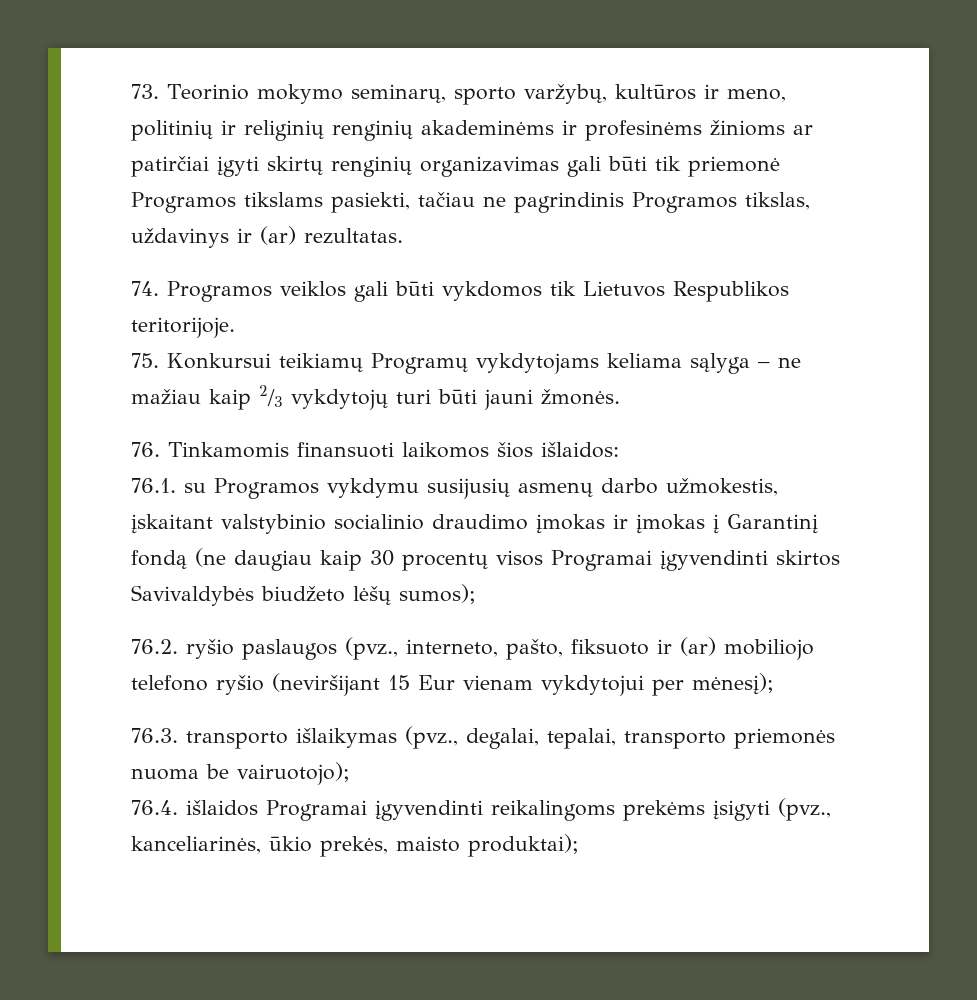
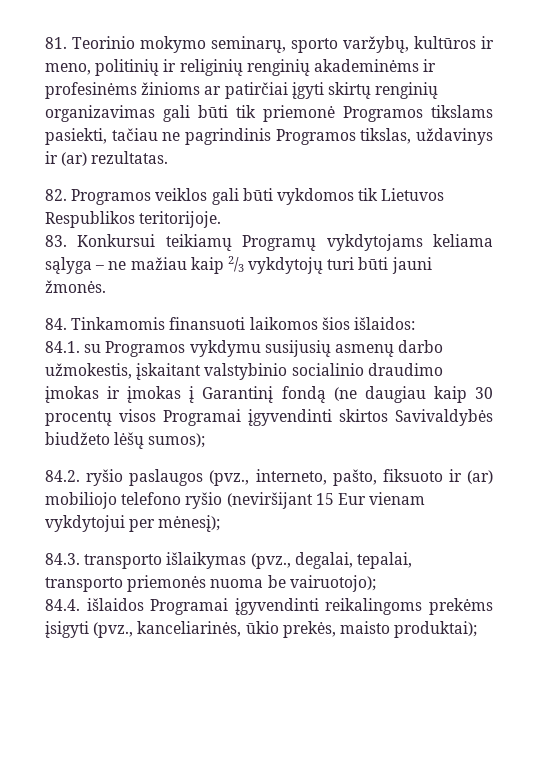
[131,84,159,99] 73. -> [45,37,67,49] 81.
[131,281,159,296] 74. -> [45,189,67,201] 82.
[131,353,159,368] 75. -> [45,235,67,247] 83.
[131,442,160,457] 76. -> [45,318,67,330] 84.
[131,478,176,493] 76.1. -> [45,341,80,353] 84.1.
[131,639,178,654] 76.2. -> [45,470,80,482] 84.2.
[131,728,178,743] 76.3. -> [45,553,80,565] 84.3.
[131,800,178,815] 76.4. -> [45,599,80,611] 84.4.

